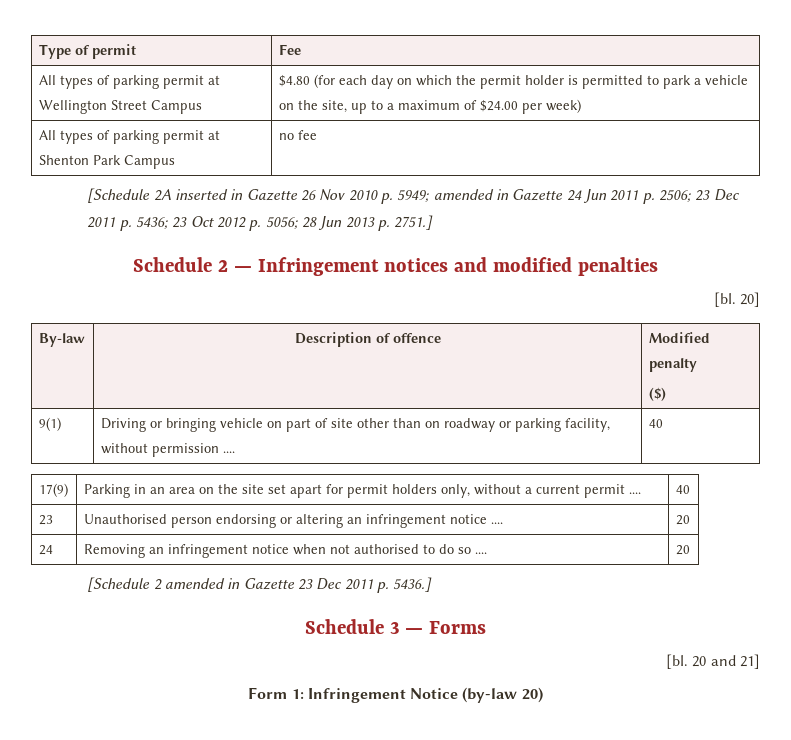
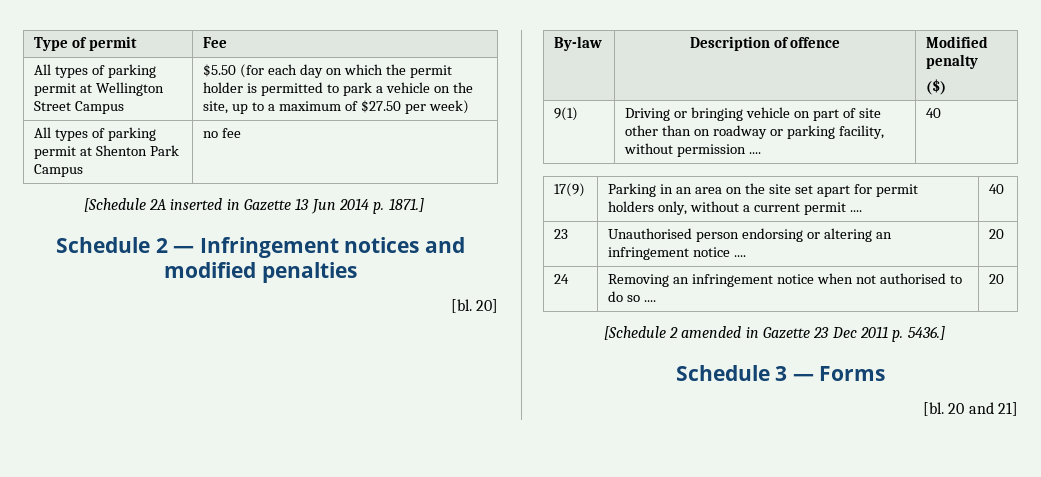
[278,75,310,87] $4.80 -> [203,64,237,77] $5.50
[479,100,518,112] $24.00 -> [360,100,401,113] $27.50
[301,189,740,204] [87,215,434,231] 26 Nov 2010 p. 5949; amended in Gazette 24 Jun 2011 p. 2506; 23 Dec 2011 p. 5436; 23 Oct 2012 p. 5056; 28 Jun 2013 p. 2751.] -> [295,198,424,214] 13 Jun 2014 p. 1871.]
[248,687,543,703] // Form 1: Infringement Notice (by-law 20) -> (1018, 409) none

